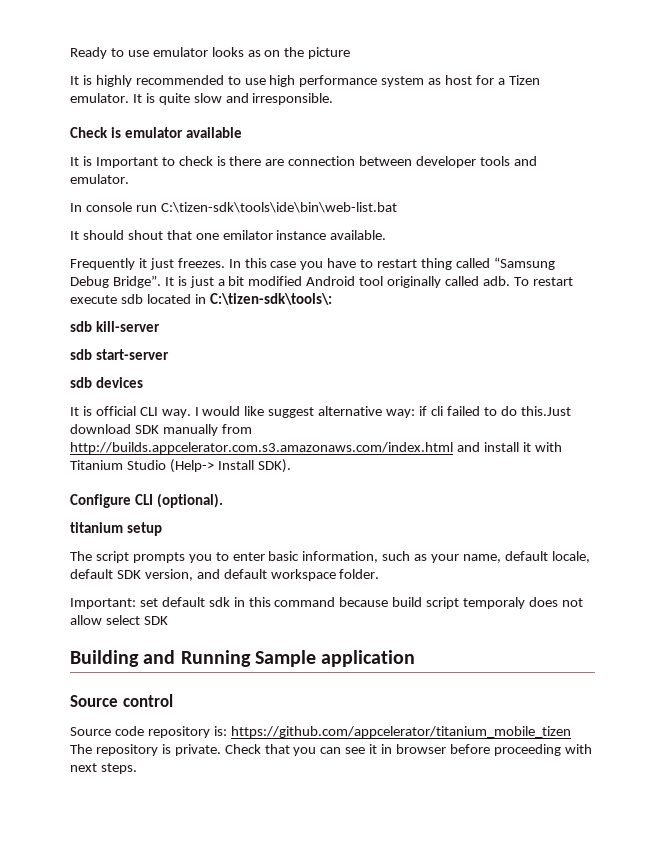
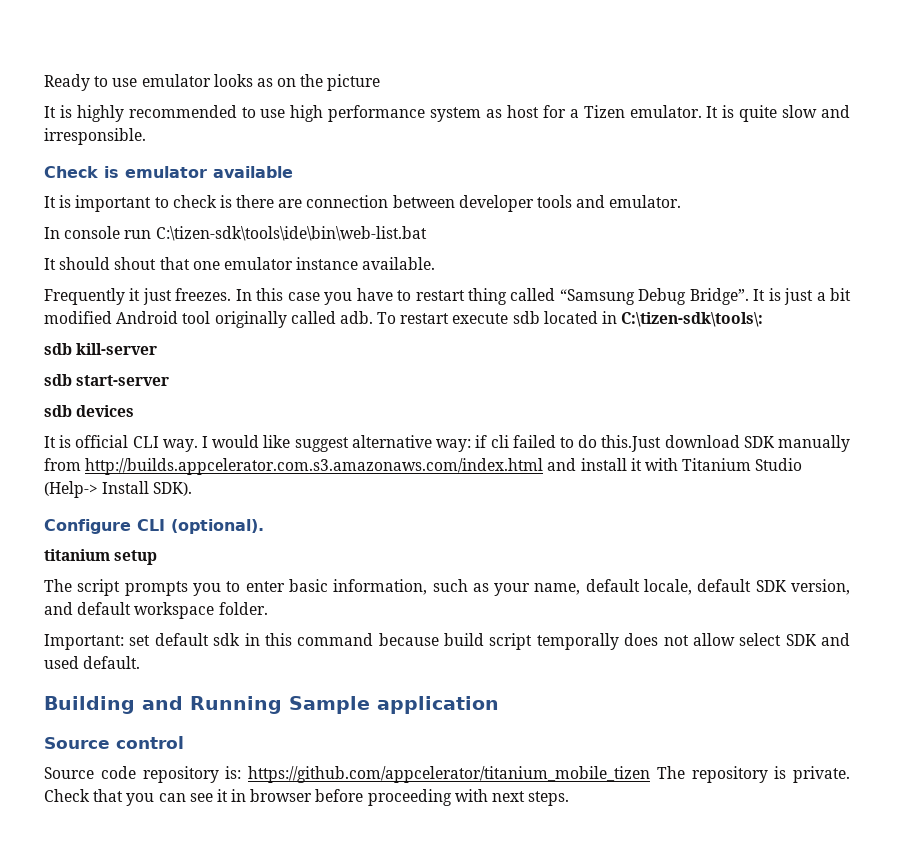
[95,157,158,168] Important -> [75,195,152,212] important
[222,230,273,240] emilator -> [223,257,293,270] emulator
[463,597,526,609] temporaly -> [536,633,619,650] temporally
(168, 620) none -> [821,633,850,646] [44,656,141,669] and used default.

